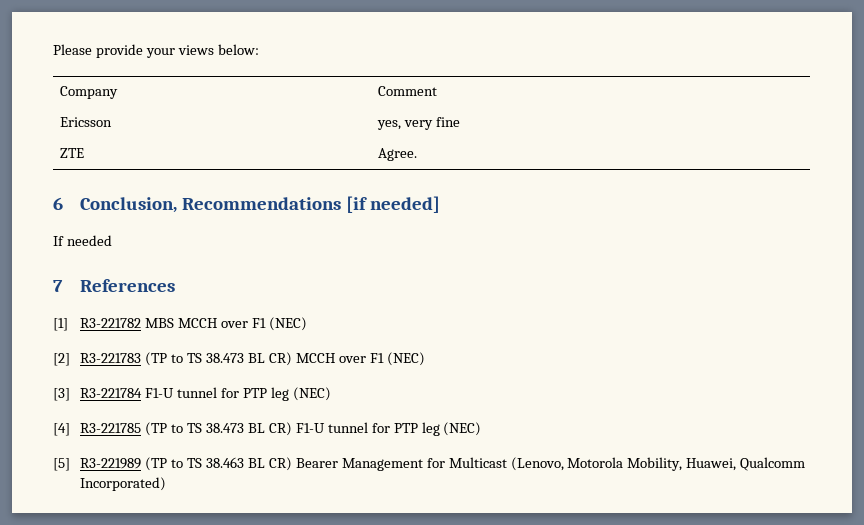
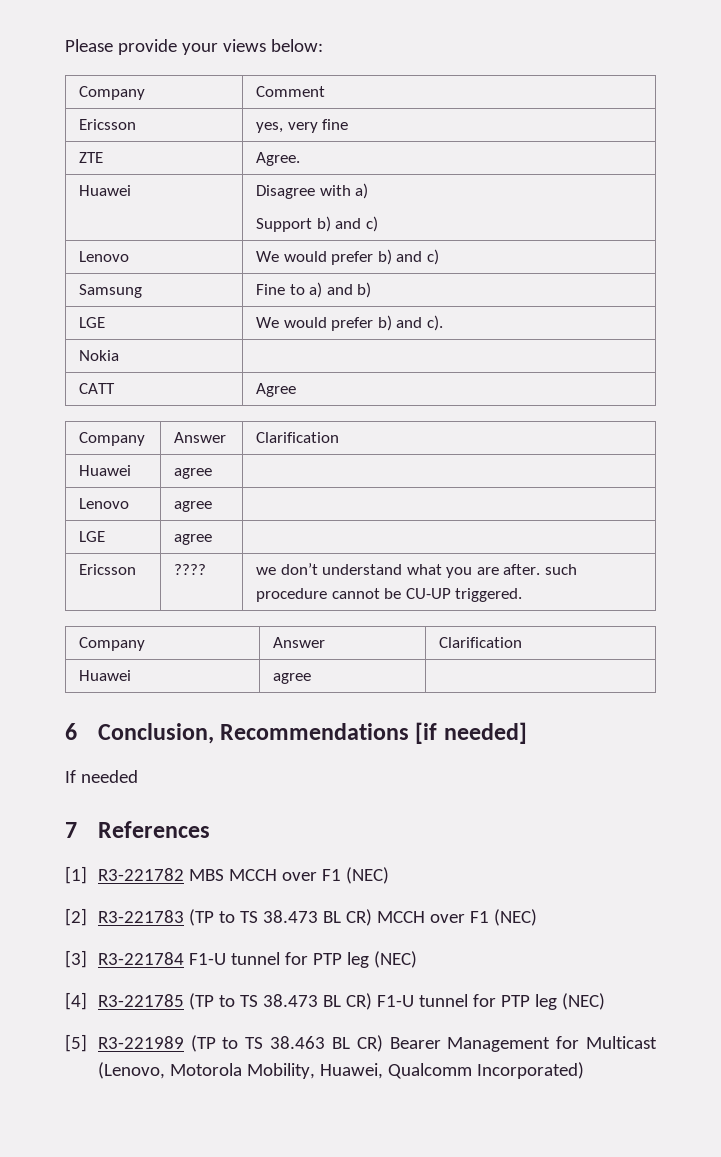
(417, 154) none -> [79,185,132,196] [256,183,369,199] [256,216,378,232] [79,251,130,262] [256,249,439,265] [79,284,143,298] [256,282,372,298] [79,317,106,328] [256,315,443,331] [79,350,120,361] [79,383,116,394] [256,383,297,397] [79,432,146,446] [174,432,227,443] [256,432,340,443] [79,465,132,476] [174,468,213,479] [79,498,130,509] [174,501,213,512] [79,531,106,542] [174,534,213,545] [79,564,137,575] [174,564,207,575] [256,563,577,578] [256,588,523,602] [79,637,146,651] [273,637,326,648] [439,637,523,648] [79,670,132,681] [273,673,312,684] // Huawei | Disagree with a) // Support b) and c) // Lenovo | We would prefer b) and c) // Samsung | Fine to a) and b) // LGE | We would prefer b) and c). // Nokia | // CATT | Agree // Company | Answer | Clarification // Huawei | agree | // Lenovo | agree | // LGE | agree | // Ericsson | ???? | we don’t understand what you are after. such procedure cannot be CU-UP triggered. // Company | Answer | Clarification // Huawei | agree |

